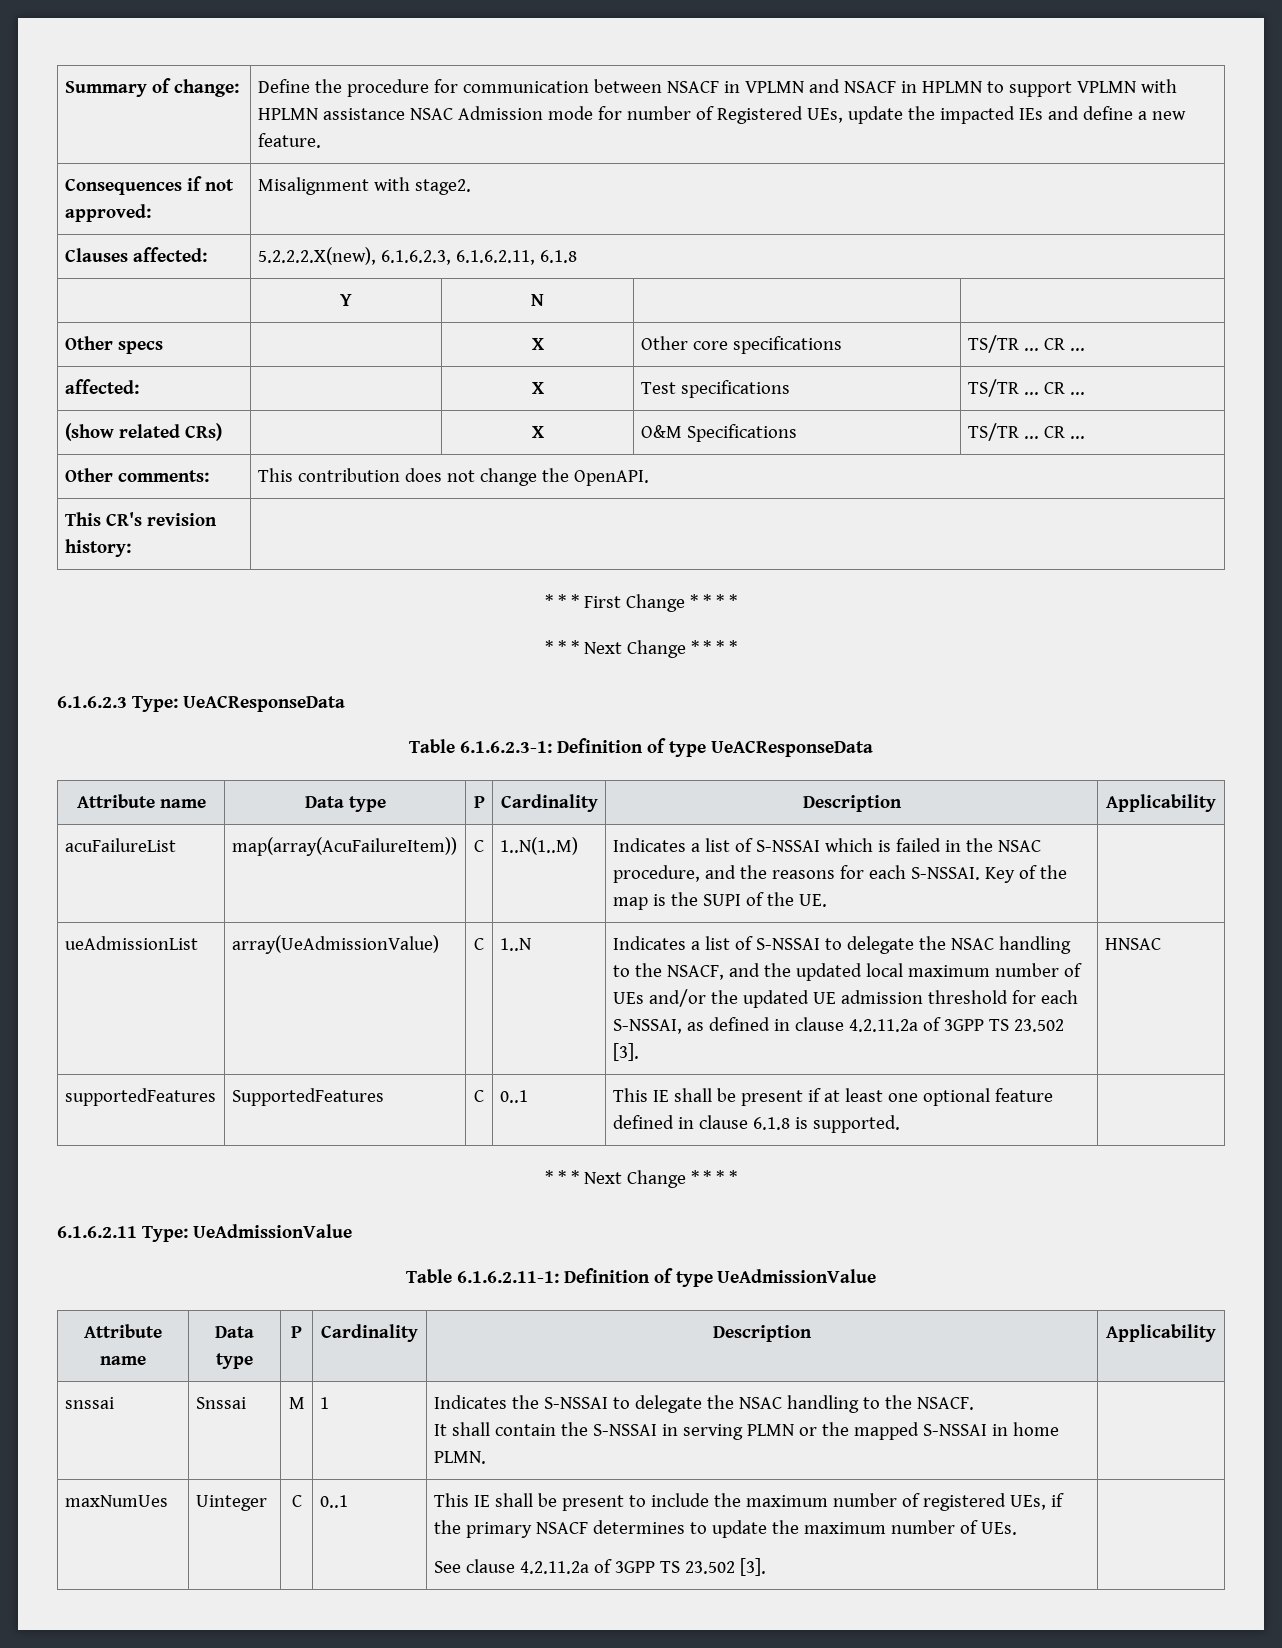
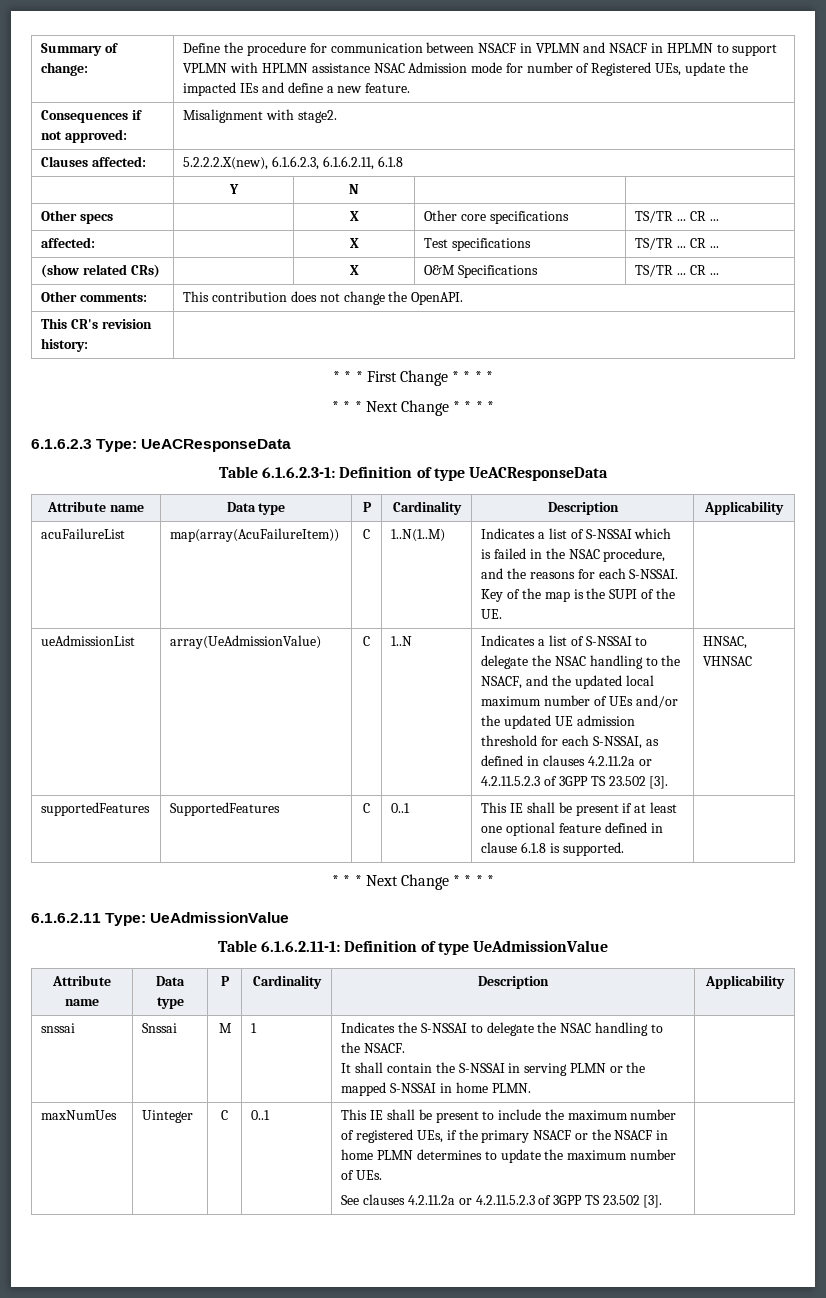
[794,1017,1064,1032] [612,1043,639,1061] [1104,938,1161,950] clause 4.2.11.2a of 3GPP TS 23.502 [3]. | HNSAC -> [543,755,652,766] [481,776,669,789] [703,636,748,649] [703,656,753,666] clauses 4.2.11.2a or 4.2.11.5.2.3 of 3GPP TS 23.502 [3]. | HNSAC, VHNSAC
(588, 1528) none -> [574,1129,669,1140] [341,1149,414,1160] or the NSACF in home PLMN
[465,1559,589,1574] clause 4.2.11.2a -> [363,1194,535,1205] clauses 4.2.11.2a or 4.2.11.5.2.3

